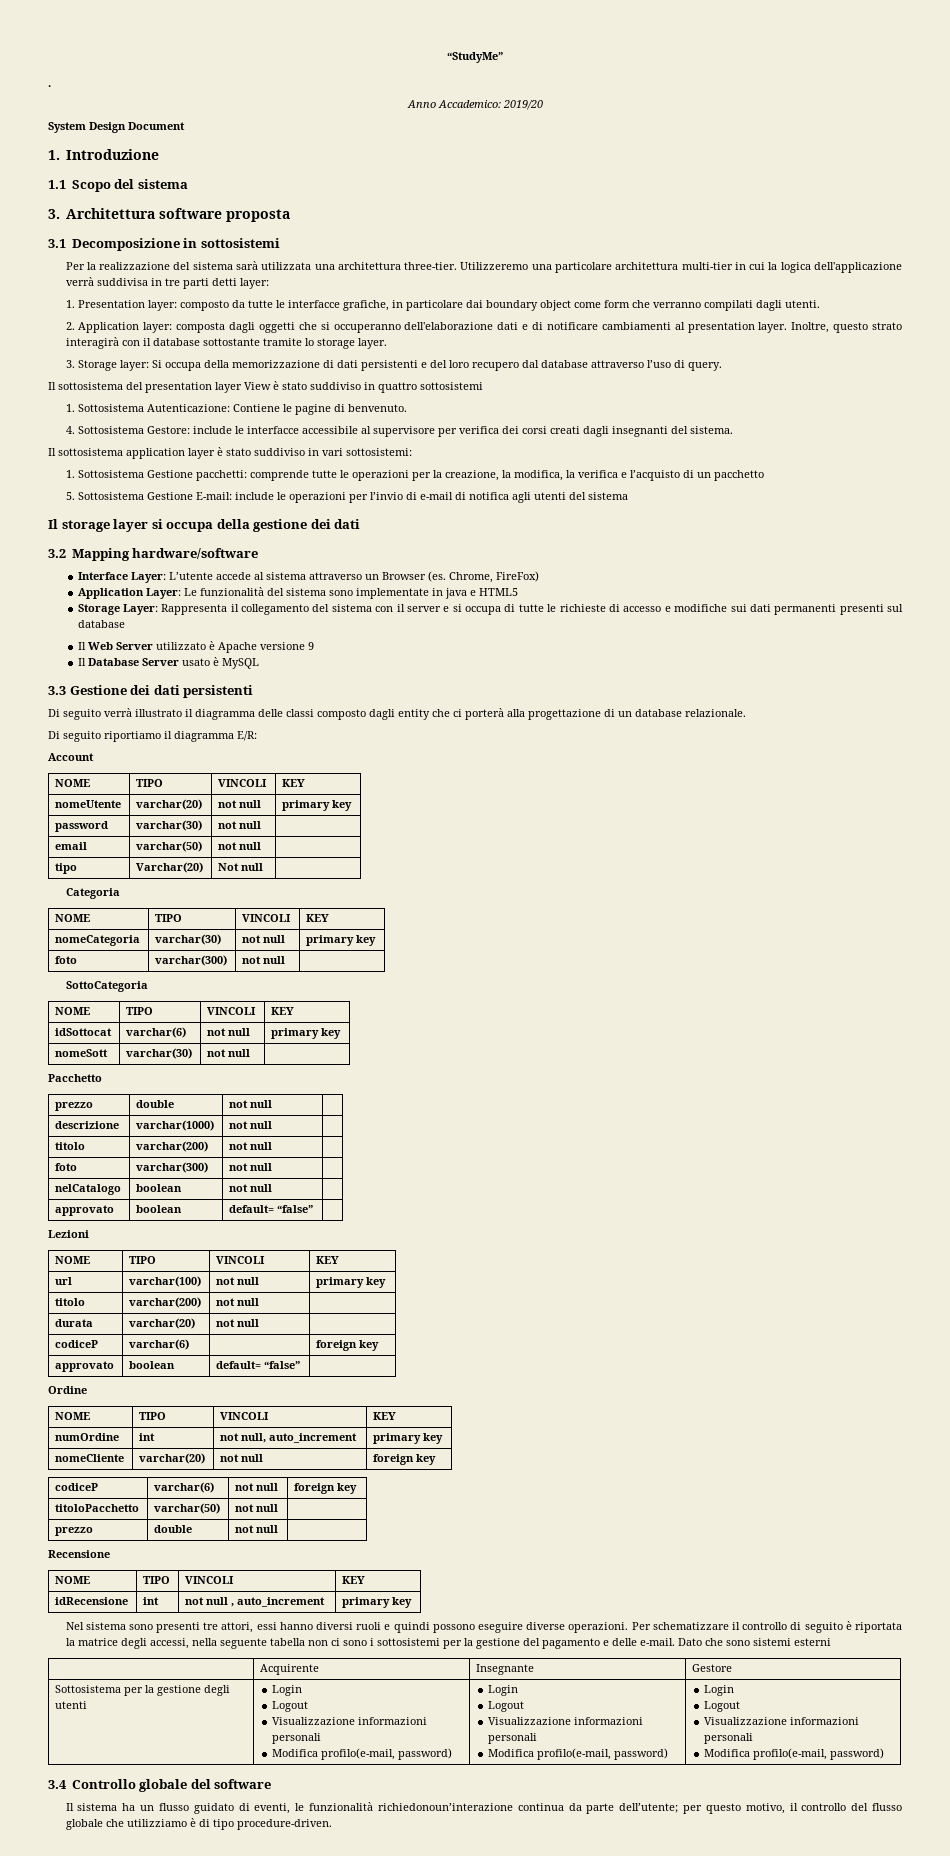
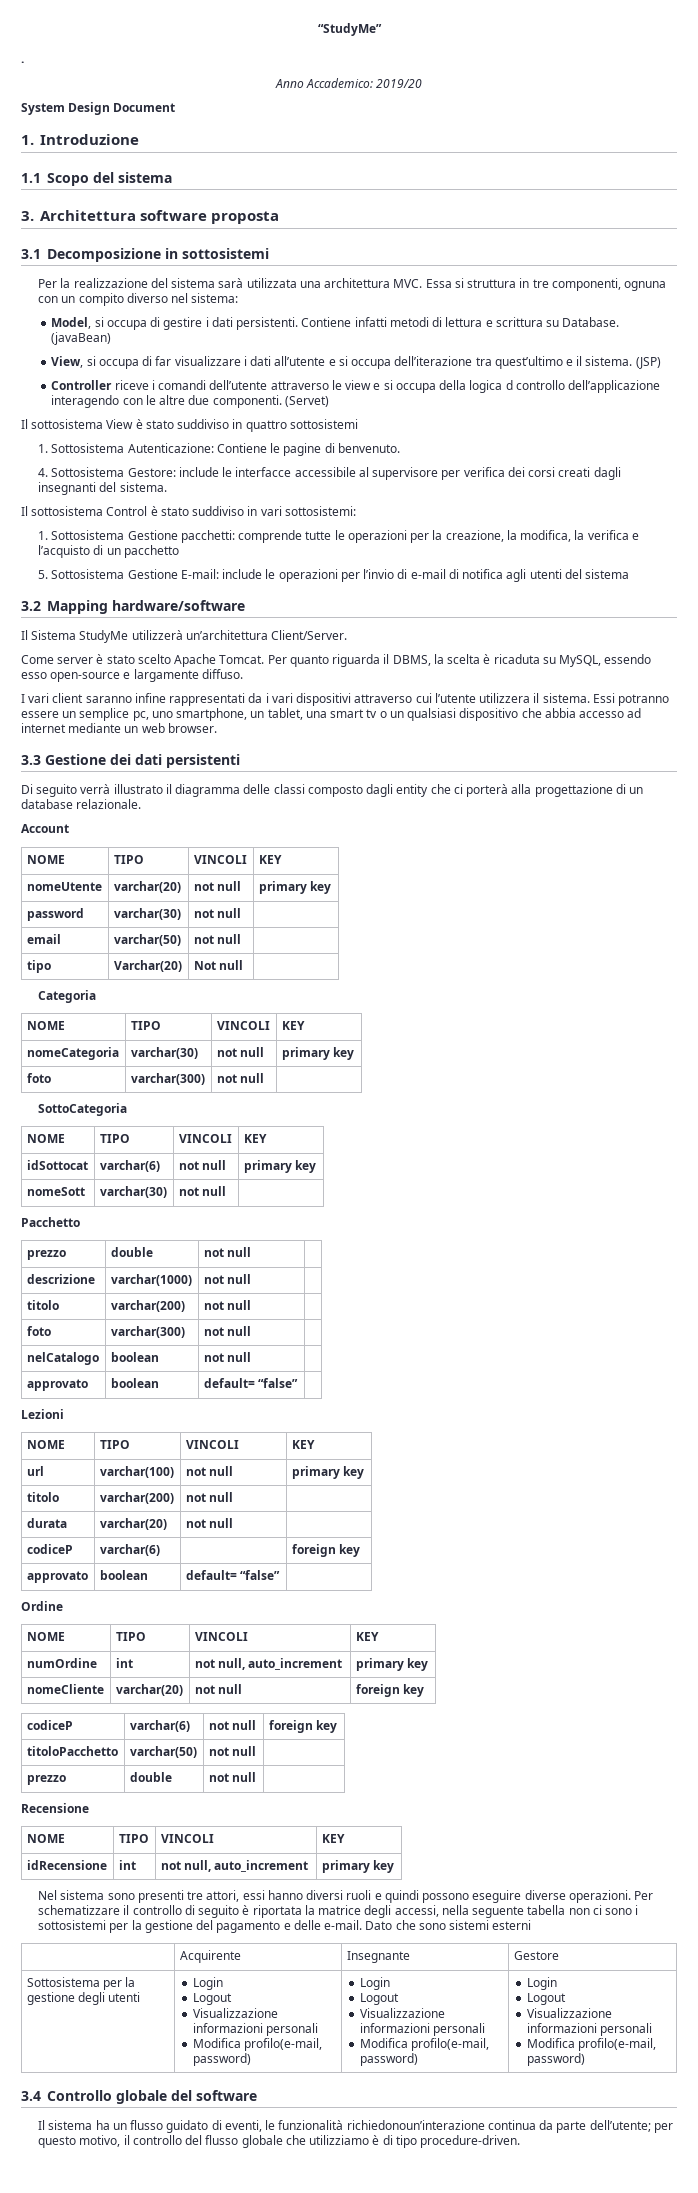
[404,262,903,273] [65,277,269,289] [65,300,820,311] [65,322,903,333] [65,337,387,349] [65,360,722,371] [48,382,242,393] three-tier. Utilizzeremo una particolare architettura multi-tier in cui la logica dell'applicazione verrà suddivisa in tre parti detti layer: // 1. Presentation layer: composto da tutte le interfacce grafiche, in particolare dai boundary object come form che verranno compilati dagli utenti. // 2. Application layer: composta dagli oggetti che si occuperanno dell'elaborazione dati e di notificare cambiamenti al presentation layer. Inoltre, questo strato interagirà con il database sottostante tramite lo storage layer. // 3. Storage layer: Si occupa della memorizzazione di dati persistenti e del loro recupero dal database attraverso l’uso di query. // Il sottosistema del presentation layer -> [393,278,667,291] [38,293,239,306] [51,317,620,330] [51,332,112,345] [51,356,661,369] [51,380,660,393] [51,395,329,408] [21,419,104,429] MVC. Essa si struttura in tre componenti, ognuna con un compito diverso nel sistema: // Model, si occupa di gestire i dati persistenti. Contiene infatti metodi di lettura e scrittura su Database. (javaBean) // View, si occupa di far visualizzare i dati all’utente e si occupa dell’iterazione tra quest’ultimo e il sistema. (JSP) // Controller riceve i comandi dell’utente attraverso le view e si occupa della logica d controllo dell’applicazione interagendo con le altre due componenti. (Servet) // Il sottosistema
[126,448,215,459] application layer -> [106,506,148,516] Control
[48,519,361,532] [48,548,259,561] [77,571,539,583] [77,587,518,599] [77,604,904,615] [77,620,125,628] [77,641,314,653] [77,657,259,669] Il storage layer si occupa della gestione dei dati // 3.2 Mapping hardware/software // Interface Layer: L’utente accede al sistema attraverso un Browser (es. Chrome, FireFox) // Application Layer: Le funzionalità del sistema sono implementate in java e HTML5 // Storage Layer: Rappresenta il collegamento del sistema con il server e si occupa di tutte le richieste di accesso e modifiche sui dati permanenti presenti sul database // Il Web Server utilizzato è Apache versione 9 // Il Database Server usato è MySQL -> [21,600,245,614] [21,630,348,643] [21,654,652,667] [21,669,243,682] [21,693,670,706] [21,708,642,721] [21,723,217,733] 3.2 Mapping hardware/software // Il Sistema StudyMe utilizzerà un’architettura Client/Server. // Come server è stato scelto Apache Tomcat. Per quanto riguarda il DBMS, la scelta è ricaduta su MySQL, essendo esso open-source e largamente diffuso. // I vari client saranno infine rappresentati da i vari dispositivi attraverso cui l’utente utilizzera il sistema. Essi potranno essere un semplice pc, uno smartphone, un tablet, una smart tv o un qualsiasi dispositivo che abbia accesso ad internet mediante un web browser.
[48,731,257,742] // Di seguito riportiamo il diagramma E/R: -> (142, 804) none
[206,1597,235,1607] null , -> [183,1860,211,1872] null,

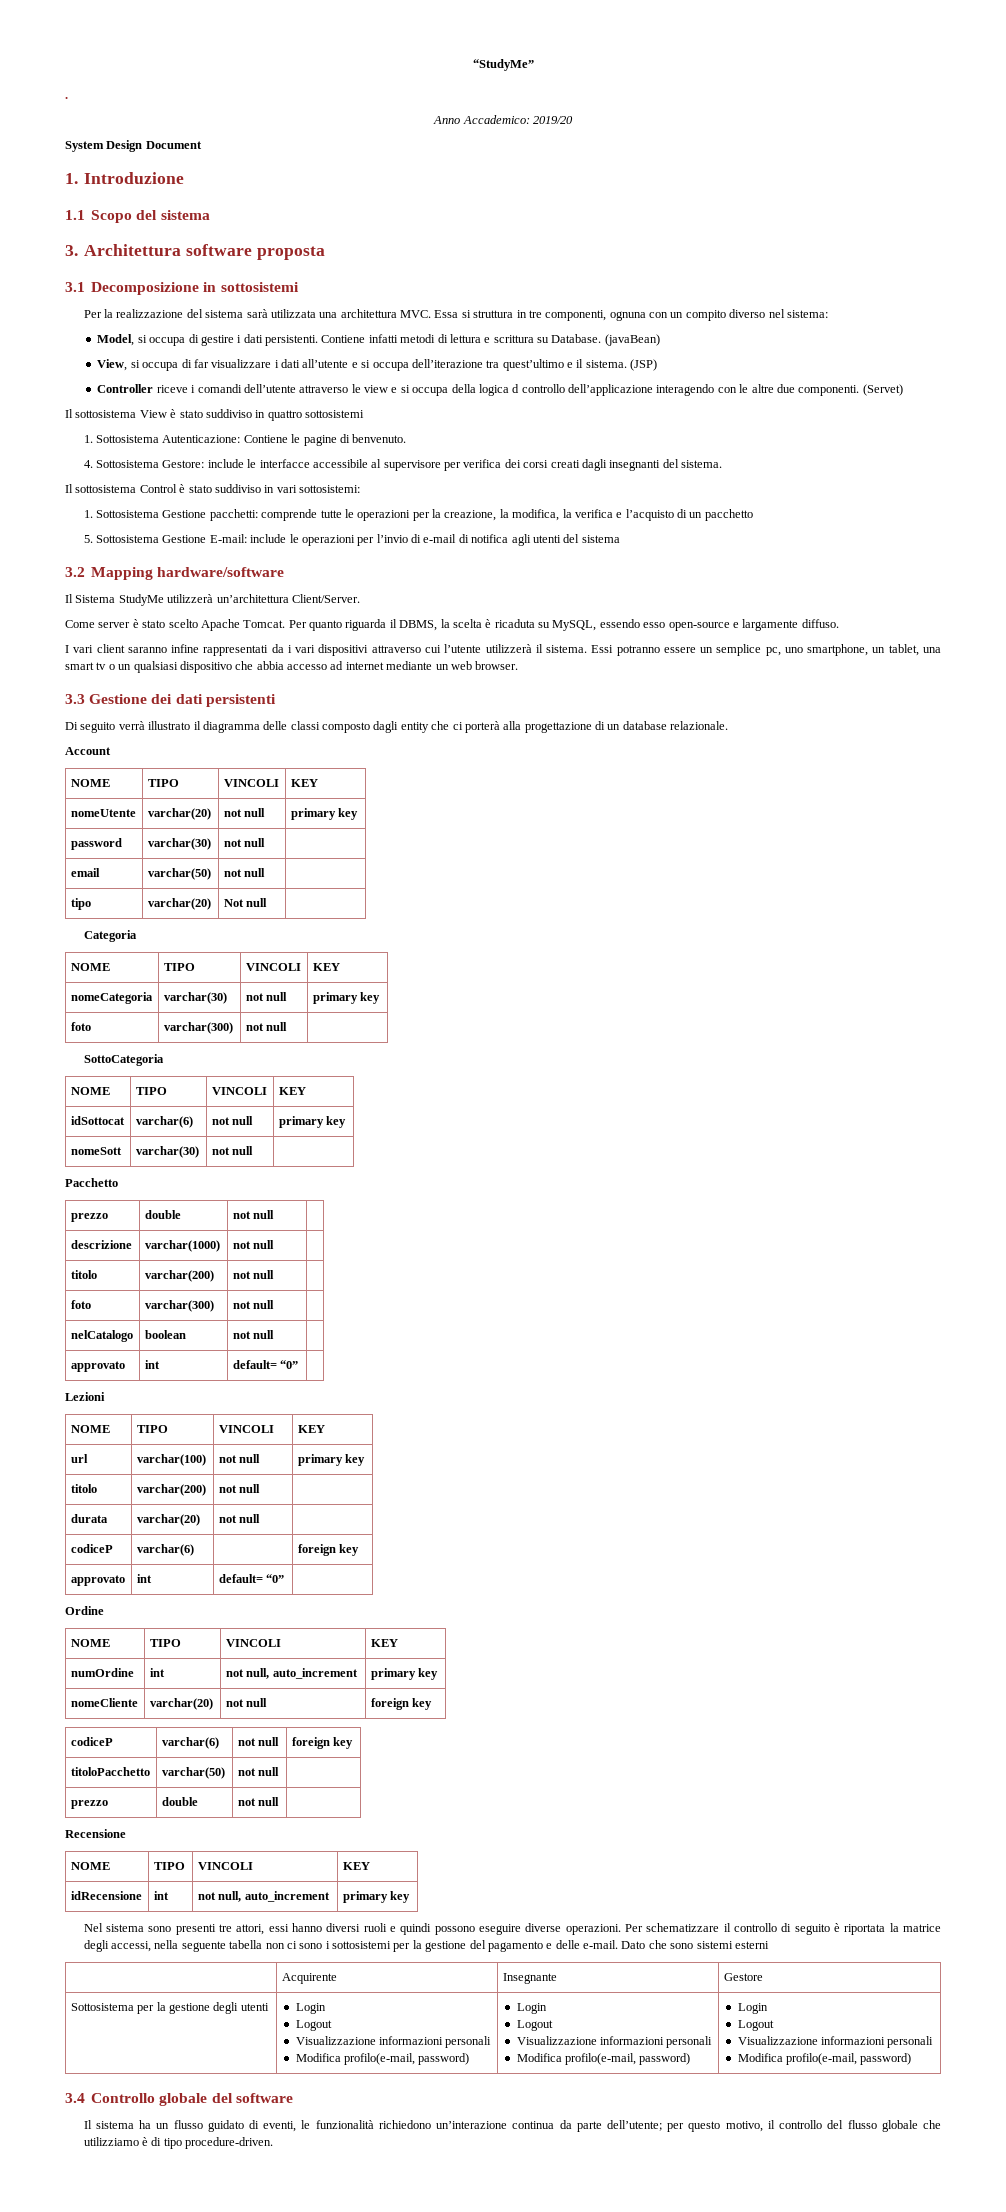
[479,693,531,703] utilizzera -> [485,644,532,653] utilizzerà
[113,960,182,972] Varchar(20) -> [147,898,211,910] varchar(20)
[110,1378,159,1388] [203,1378,298,1388] boolean | default= “false” -> [144,1360,160,1369] [232,1360,299,1369] int | default= “0”
[99,1570,148,1580] [185,1570,280,1580] boolean | default= “false” -> [136,1574,152,1583] [218,1574,285,1583] int | default= “0”
[346,2120,485,2130] richiedonoun’interazione -> [378,2120,508,2129] richiedono un’interazione

